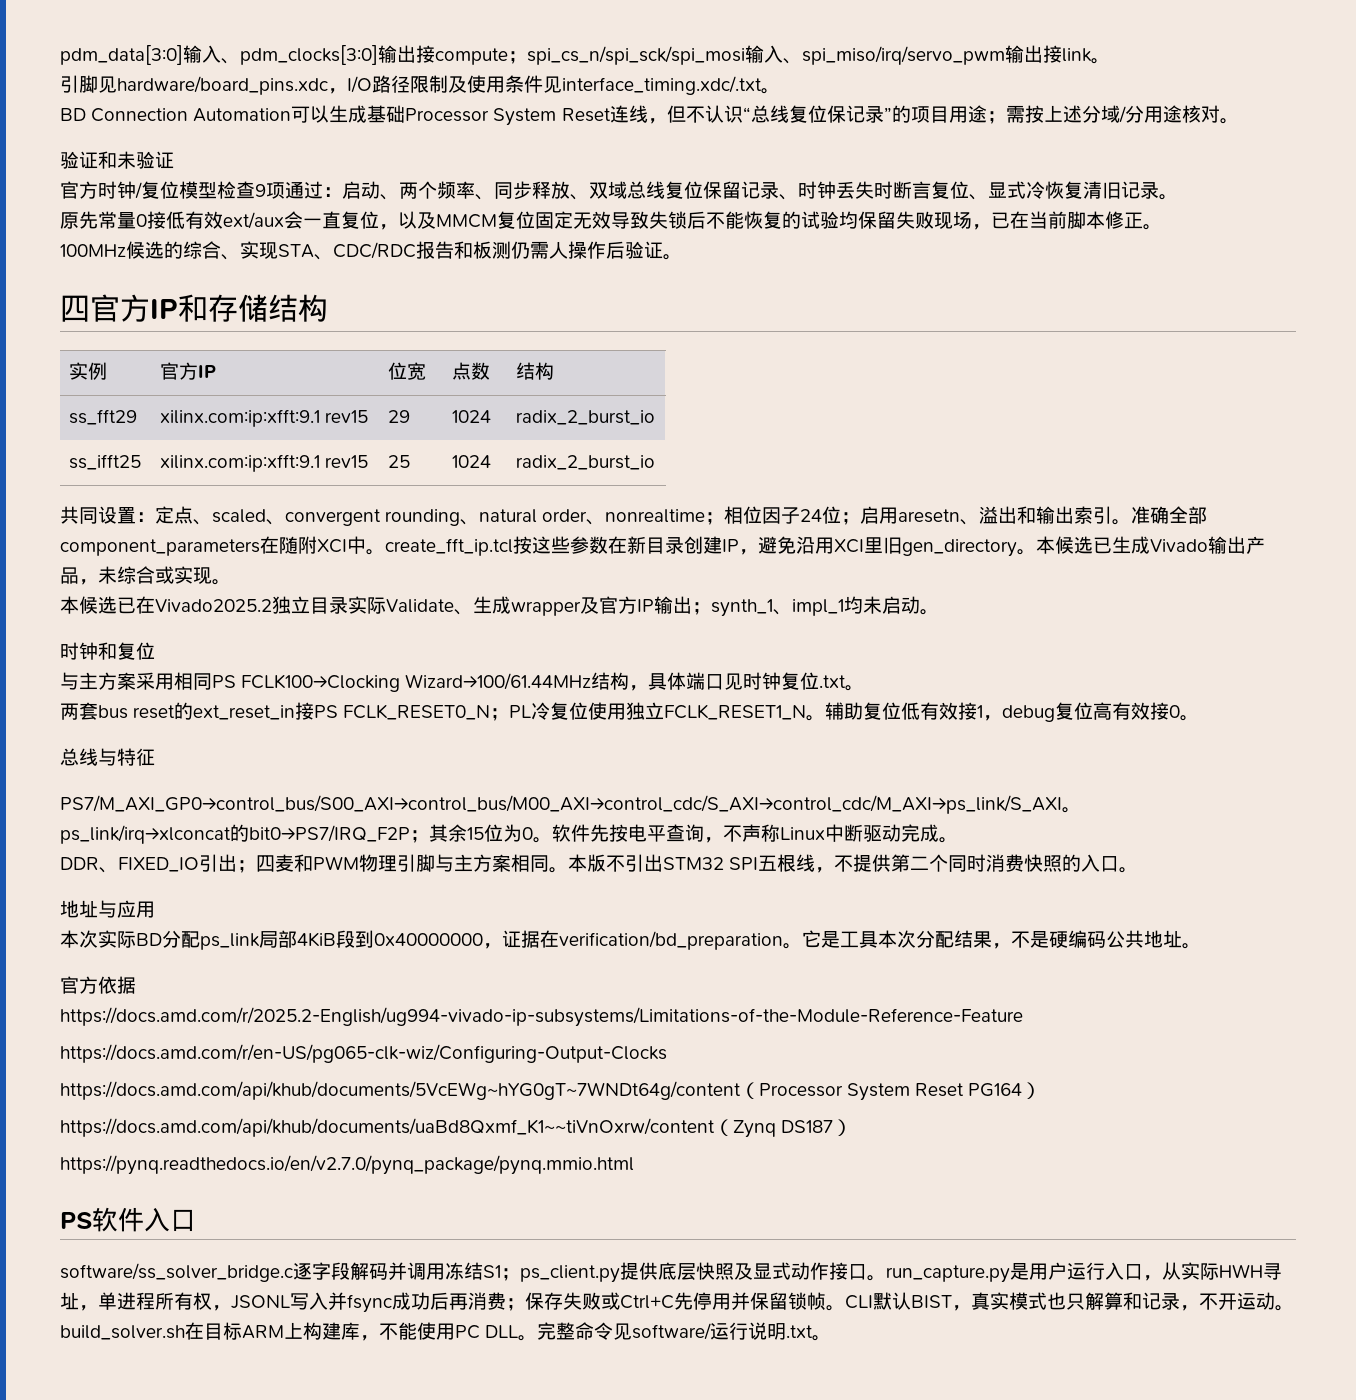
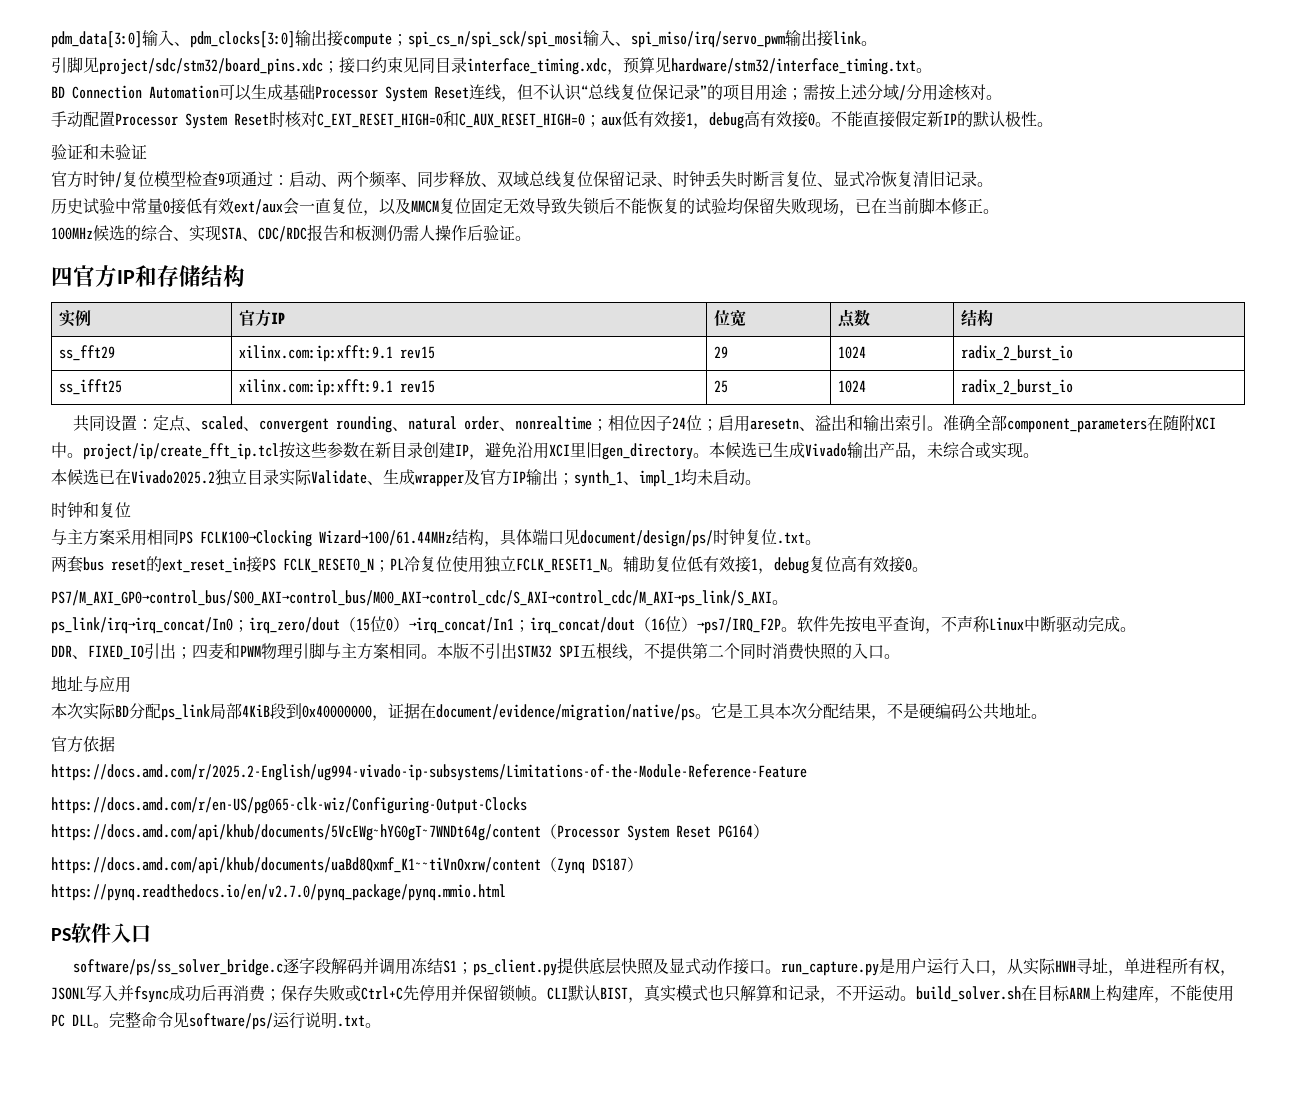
[117,75,762,95] hardware/board_pins.xdc，I/O路径限制及使用条件见interface_timing.xdc/.txt -> [99,57,916,75] project/sdc/stm32/board_pins.xdc；接口约束见同目录interface_timing.xdc，预算见hardware/stm32/interface_timing.txt
(1239, 121) none -> [51,110,1053,129] // 手动配置Processor System Reset时核对C_EXT_RESET_HIGH=0和C_AUX_RESET_HIGH=0；aux低有效接1，debug高有效接0。不能直接假定新IP的默认极性。
[60,211,98,229] 原先 -> [51,198,131,214] 历史试验中
[385,538,513,556] create_fft_ip.tcl -> [83,443,279,460] project/ip/create_fft_ip.tcl
(744, 681) none -> [580,530,713,547] document/design/ps/
[60,748,155,766] // 总线与特征 -> (928, 569) none
[60,824,533,844] ps_link/irq→xlconcat的bit0→PS7/IRQ_F2P；其余15位为0 -> [51,616,781,634] ps_link/irq→irq_concat/In0；irq_zero/dout（15位0）→irq_concat/In1；irq_concat/dout（16位）→ps7/IRQ_F2P
[559,931,783,950] verification/bd_preparation -> [436,704,695,721] document/evidence/migration/native/ps
[60,1263,293,1282] software/ss_solver_bridge.c -> [72,959,283,976] software/ps/ss_solver_bridge.c
[632,1323,712,1340] software/ -> [189,1013,273,1030] software/ps/

